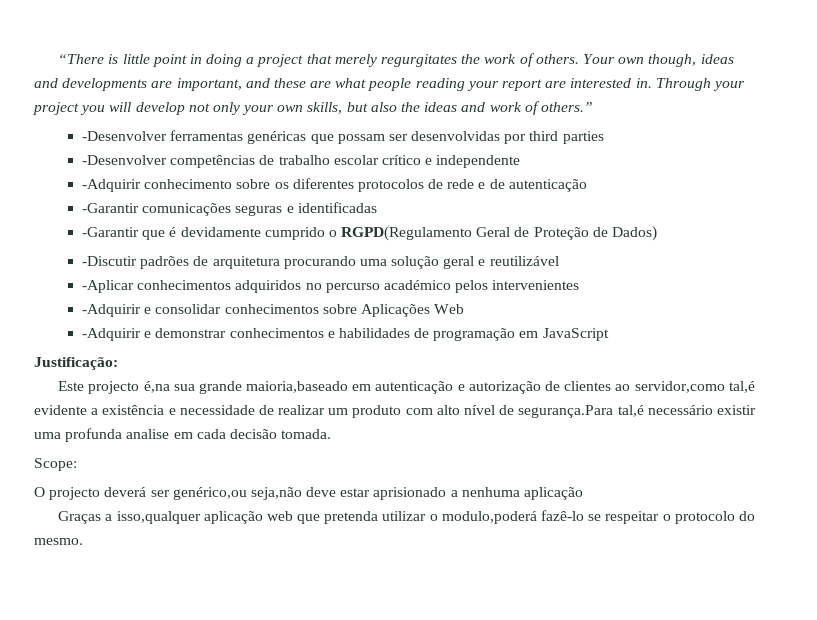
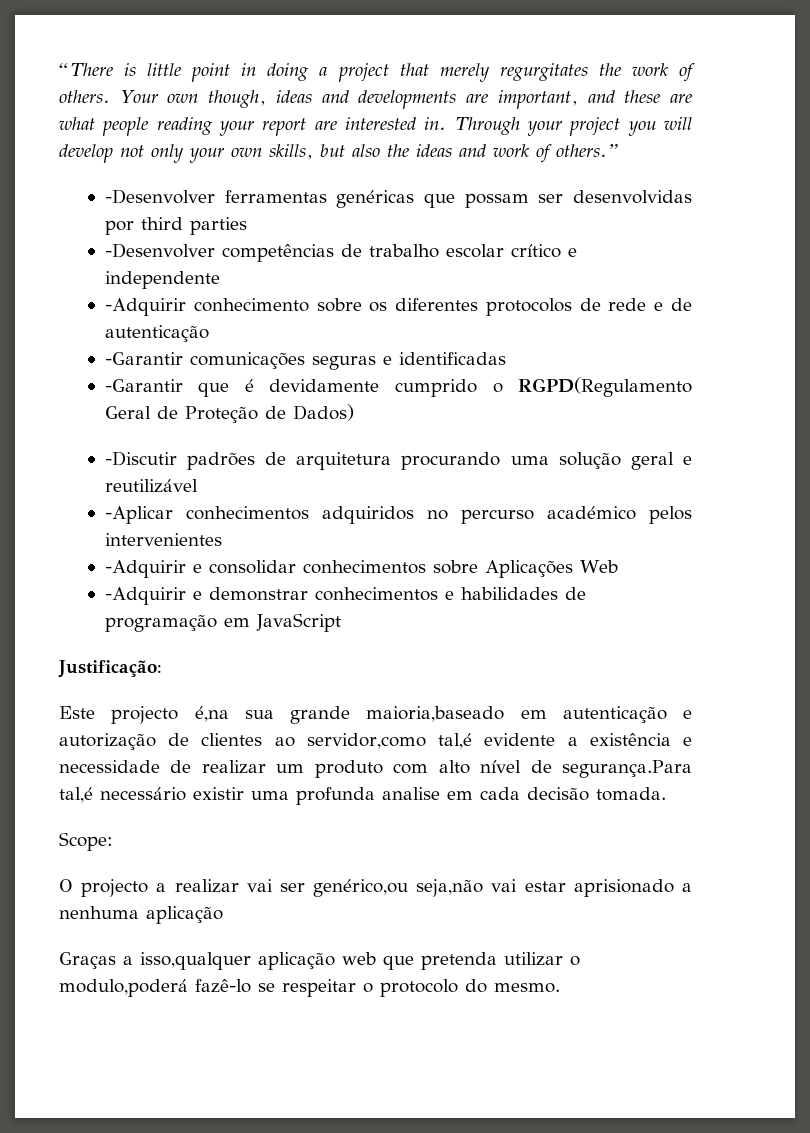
[104,487,147,497] deverá -> [156,879,273,893] a realizar vai
[306,487,337,497] deve -> [491,879,518,892] vai

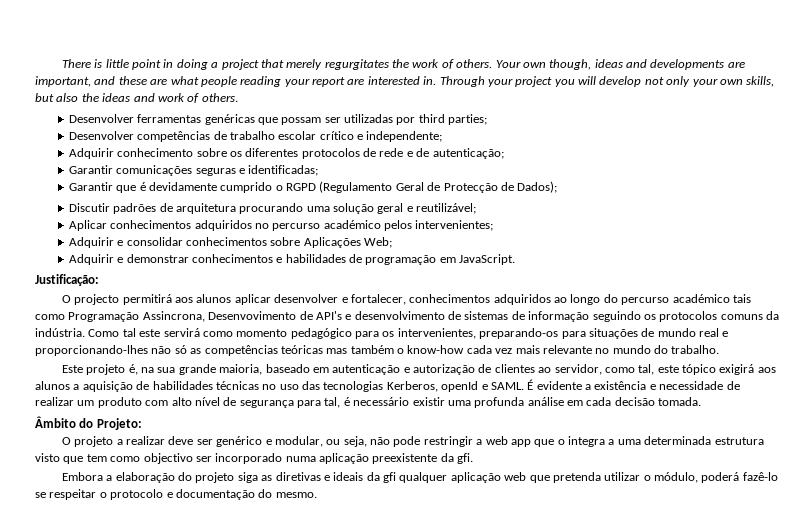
[59,63,113,76] “There -> [61,59,91,68] There
[556,144,618,157] [104,189,215,204] others.” // -Desenvolver -> [201,93,238,102] [68,114,134,123] others. // Desenvolver
[573,190,692,204] desenvolvidas -> [344,114,394,123] utilizadas
[189,217,247,235] [104,243,215,258] parties // -Desenvolver -> [448,114,488,125] [68,131,134,140] parties; // Desenvolver
[104,271,220,289] [104,298,186,316] independente // -Adquirir -> [366,131,443,142] [68,148,114,159] independente; // Adquirir
[104,325,209,342] [104,352,183,365] autenticação // -Garantir -> [432,148,504,159] [68,165,113,174] autenticação; // Garantir
[398,352,506,365] [104,379,183,392] identificadas // -Garantir -> [248,165,319,176] [68,182,113,191] identificadas; // Garantir
[518,377,692,397] [104,404,354,423] [104,451,177,466] RGPD(Regulamento Geral de Proteção de Dados) // -Discutir -> [286,181,558,193] [68,203,110,212] RGPD (Regulamento Geral de Protecção de Dados); // Discutir
[104,479,198,493] [104,506,173,524] reutilizável // -Aplicar -> [416,203,477,214] [68,220,107,231] reutilizável; // Aplicar
[104,533,222,546] [104,560,186,578] intervenientes // -Adquirir -> [415,220,494,231] [68,237,114,248] intervenientes; // Adquirir
[579,560,618,573] [104,587,186,605] Web // -Adquirir -> [364,237,393,248] [68,254,114,265] Web; // Adquirir
[255,613,341,632] JavaScript -> [459,254,516,265] JavaScript.
[59,706,505,724] Este projecto é,na sua grande maioria,baseado -> [61,294,751,305] [35,311,779,322] [35,328,729,339] [35,345,720,356] [61,364,310,375] O projecto permitirá aos alunos aplicar desenvolver e fortalecer, conhecimentos adquiridos ao longo do percurso académico tais como Programação Assincrona, Desenvovimento de API's e desenvolvimento de sistemas de informação seguindo os protocolos comuns da indústria. Como tal este servirá como momento pedagógico para os intervenientes, preparando-os para situações de mundo real e proporcionando-lhes não só as competências teóricas mas também o know-how cada vez mais relevante no mundo do trabalho. // Este projeto é, na sua grande maioria, baseado
[306,733,473,749] servidor,como tal,é -> [554,364,776,375] [35,379,534,392] servidor, como tal, este tópico exigirá aos alunos a aquisição de habilidades técnicas no uso das tecnologias Kerberos, openId e SAML. É
[562,760,693,778] [59,787,93,803] segurança.Para tal,é -> [239,397,350,408] segurança para tal, é
[382,787,440,800] analise -> [527,397,564,406] análise
[59,832,113,851] [59,879,149,897] Scope: // O projecto -> [35,416,142,430] [61,436,114,447] Âmbito do Projeto: // O projeto
[246,879,692,897] [59,906,223,924] [59,952,251,970] vai ser genérico,ou seja,não vai estar aprisionado a nenhuma aplicação // Graças a isso,qualquer -> [168,436,764,447] [35,453,474,464] [61,472,448,483] deve ser genérico e modular, ou seja, não pode restringir a web app que o integra a uma determinada estrutura visto que tem como objectivo ser incorporado numa aplicação preexistente da gfi. // Embora a elaboração do projeto siga as diretivas e ideais da gfi qualquer
[59,979,188,997] modulo,poderá -> [654,472,740,483] módulo, poderá
(458, 988) none -> [166,489,255,500] e documentação

